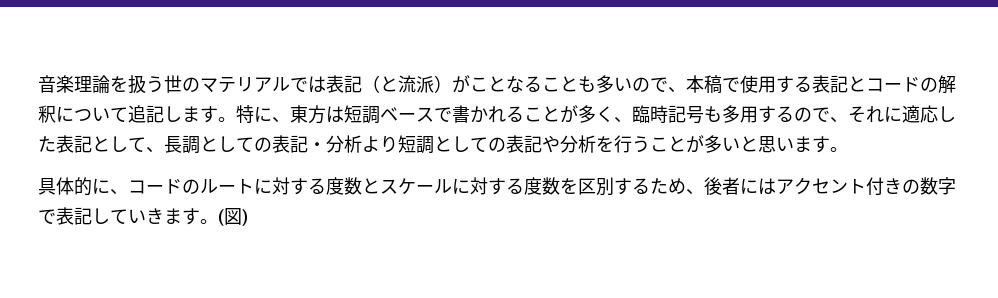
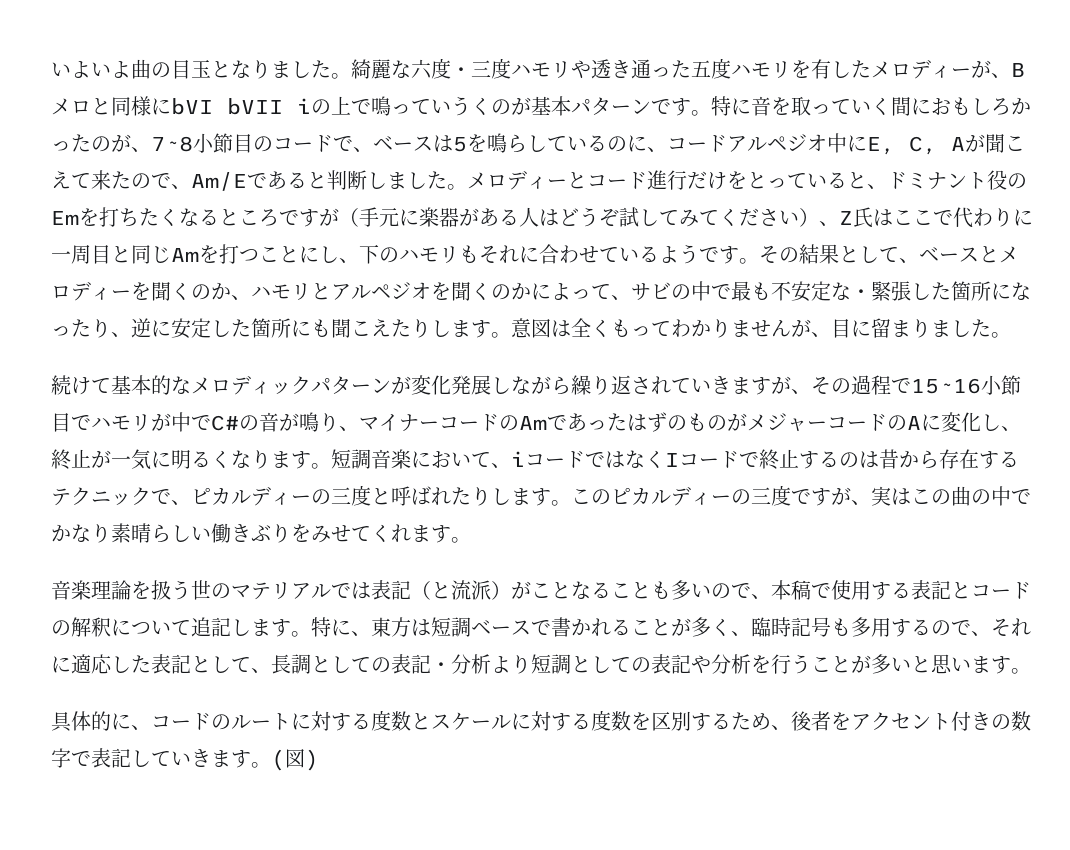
(38, 84) none -> [51,58,1025,79] [51,96,1031,116] [51,133,1025,155] [51,170,1027,191] [51,207,1033,228] [51,244,1019,264] [51,281,1031,302] [51,318,1011,339] [51,375,1021,395] [51,412,1021,432] [51,449,1019,470] [51,485,1031,506] [51,523,471,543] いよいよ曲の目玉となりました。綺麗な六度・三度ハモリや透き通った五度ハモリを有したメロディーが、Bメロと同様にbVI bVII iの上で鳴っていうくのが基本パターンです。特に音を取っていく間におもしろかったのが、7~8小節目のコードで、ベースは5を鳴らしているのに、コードアルペジオ中にE, C, Aが聞こえて来たので、Am/Eであると判断しました。メロディーとコード進行だけをとっていると、ドミナント役のEmを打ちたくなるところですが（手元に楽器がある人はどうぞ試してみてください）、Z氏はここで代わりに一周目と同じAmを打つことにし、下のハモリもそれに合わせているようです。その結果として、ベースとメロディーを聞くのか、ハモリとアルペジオを聞くのかによって、サビの中で最も不安定な・緊張した箇所になったり、逆に安定した箇所にも聞こえたりします。意図は全くもってわかりませんが、目に留まりました。 // 続けて基本的なメロディックパターンが変化発展しながら繰り返されていきますが、その過程で15~16小節目でハモリが中でC#の音が鳴り、マイナーコードのAmであったはずのものがメジャーコードのAに変化し、終止が一気に明るくなります。短調音楽において、iコードではなくIコードで終止するのは昔から存在するテクニックで、ピカルディーの三度と呼ばれたりします。このピカルディーの三度ですが、実はこの曲の中でかなり素晴らしい働きぶりをみせてくれます。 //
[740,178,776,195] には -> [831,712,851,730] を

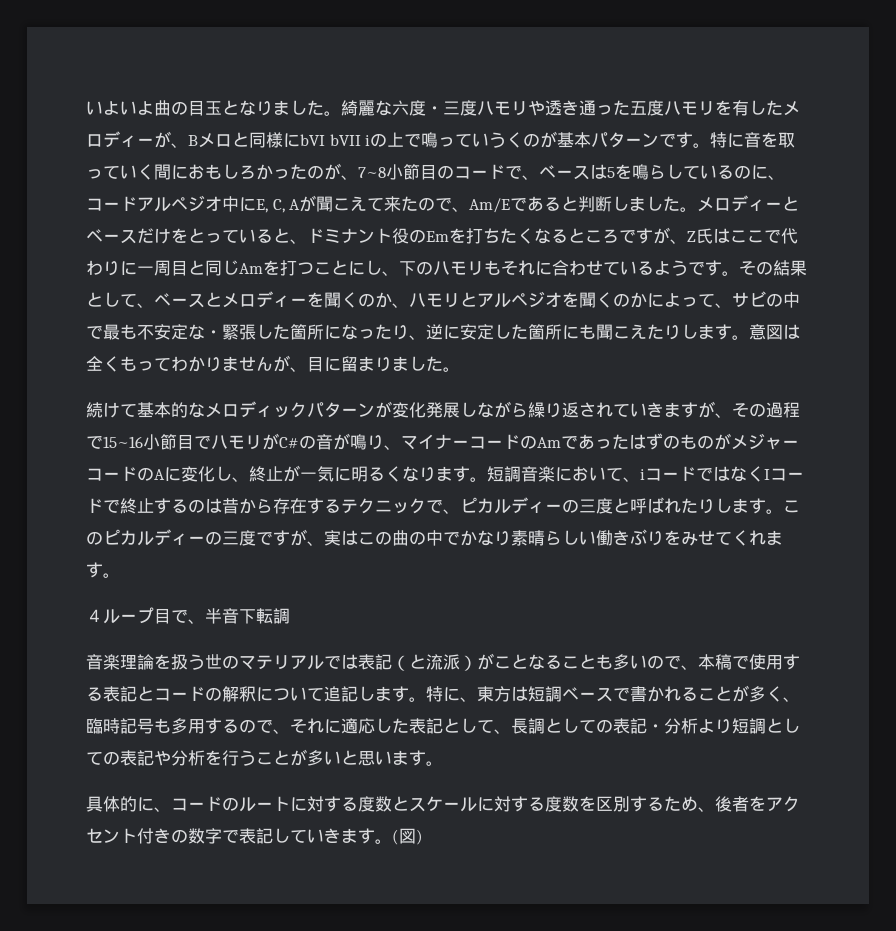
[587,170,687,190] コード進行 -> [86,229,137,244] ベース
[339,207,819,227] （手元に楽器がある人はどうぞ試してみてください） -> (670, 235) none
[171,412,211,432] 中で -> (279, 441) none
(471, 540) none -> [86,607,290,624] // ４ループ目で、半音下転調

